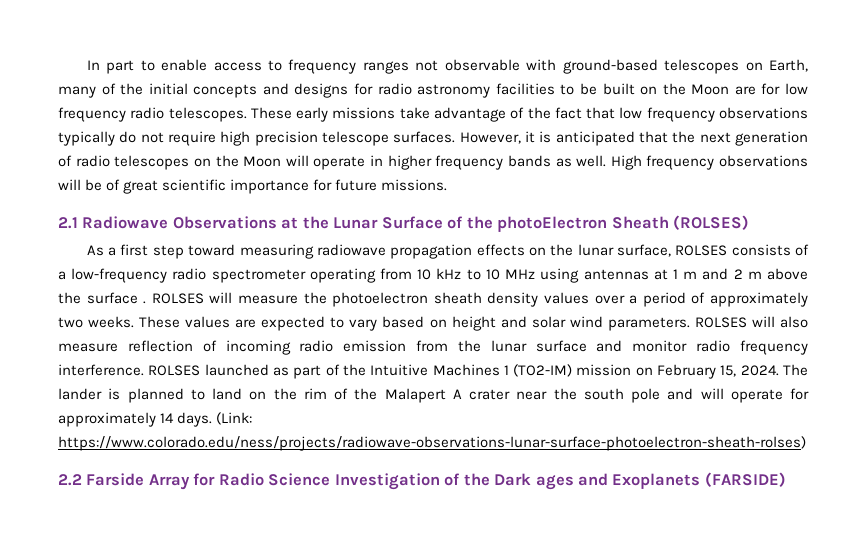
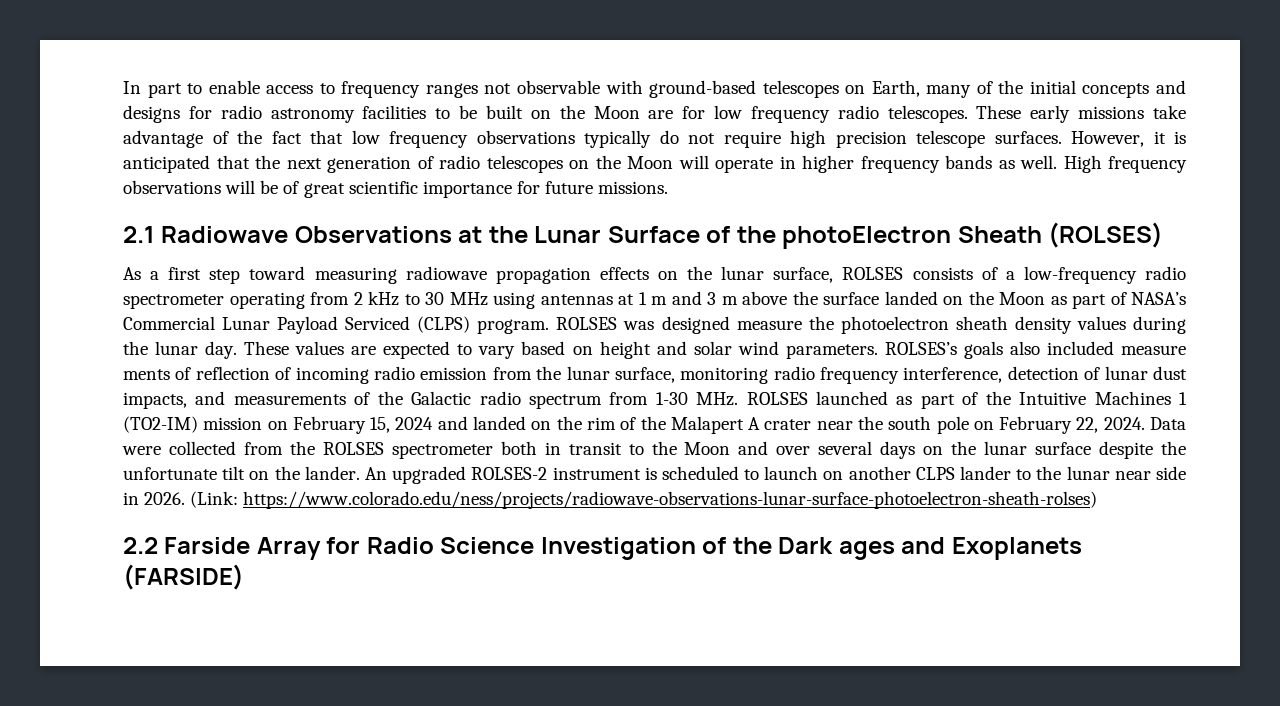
[417,269,432,280] 10 -> [353,292,363,305] 2
[485,269,500,280] 10 -> [425,292,444,305] 30
[733,269,743,279] 2 -> [707,292,716,305] 3
[143,292,233,304] . ROLSES will -> [884,291,1186,309] [123,316,730,334] landed on the Moon as part of NASA’s Commercial Lunar Payload Serviced (CLPS) program. ROLSES was designed
[594,292,809,307] [58,316,135,328] over a period of approximately two weeks. -> [1133,316,1187,334] [123,341,238,359] during the lunar day.
[694,316,808,328] [58,343,118,352] ROLSES will also measure -> [884,341,1186,359] [123,367,192,380] ROLSES’s goals also included measure ments of
[535,340,808,355] [58,364,144,376] surface and monitor radio frequency interference. -> [614,366,1188,384] [123,391,739,409] surface, monitoring radio frequency interference, detection of lunar dust impacts, and measurements of the Galactic radio spectrum from 1-30 MHz.
[740,364,808,376] [58,388,242,403] 2024. The lander is planned to land -> [395,416,527,430] 2024 and landed
[667,388,809,403] [58,412,213,427] and will operate for approximately 14 days. -> [973,416,1186,434] [122,441,1187,459] [123,466,1186,484] [123,492,186,505] on February 22, 2024. Data were collected from the ROLSES spectrometer both in transit to the Moon and over several days on the lunar surface despite the unfortunate tilt on the lander. An upgraded ROLSES-2 instrument is scheduled to launch on another CLPS lander to the lunar near side in 2026.

